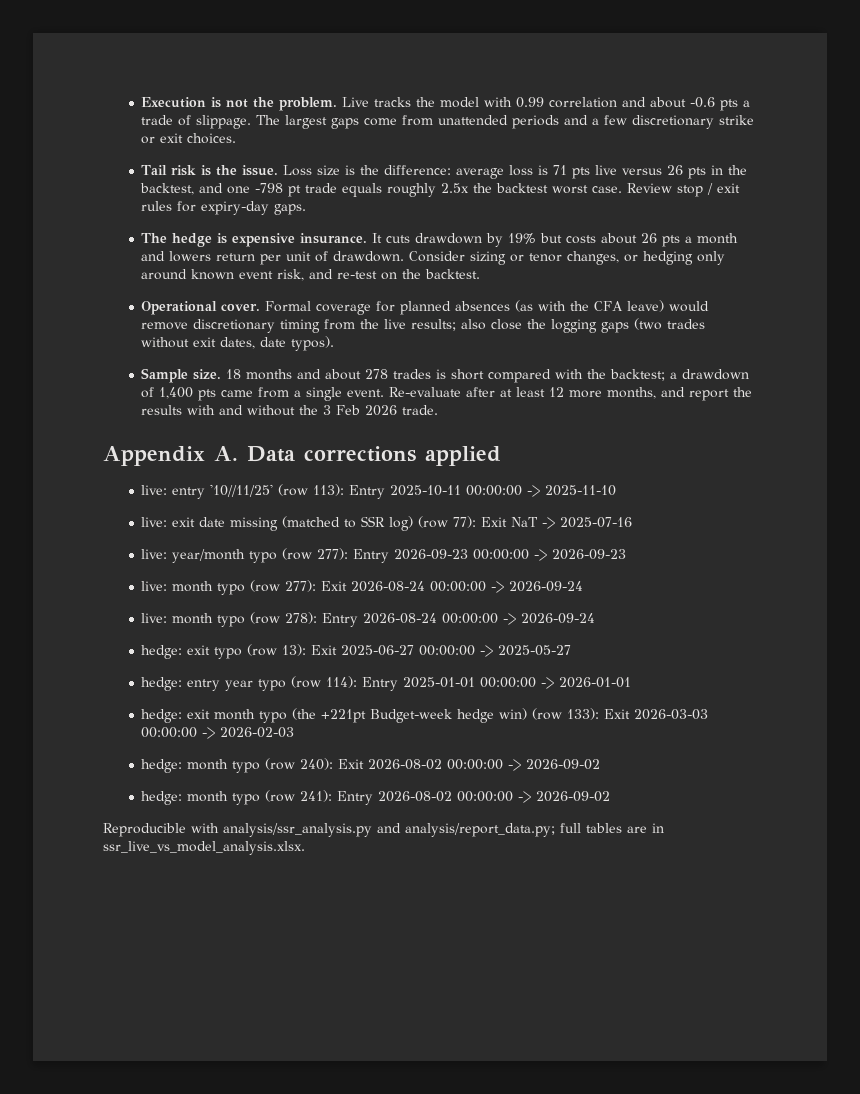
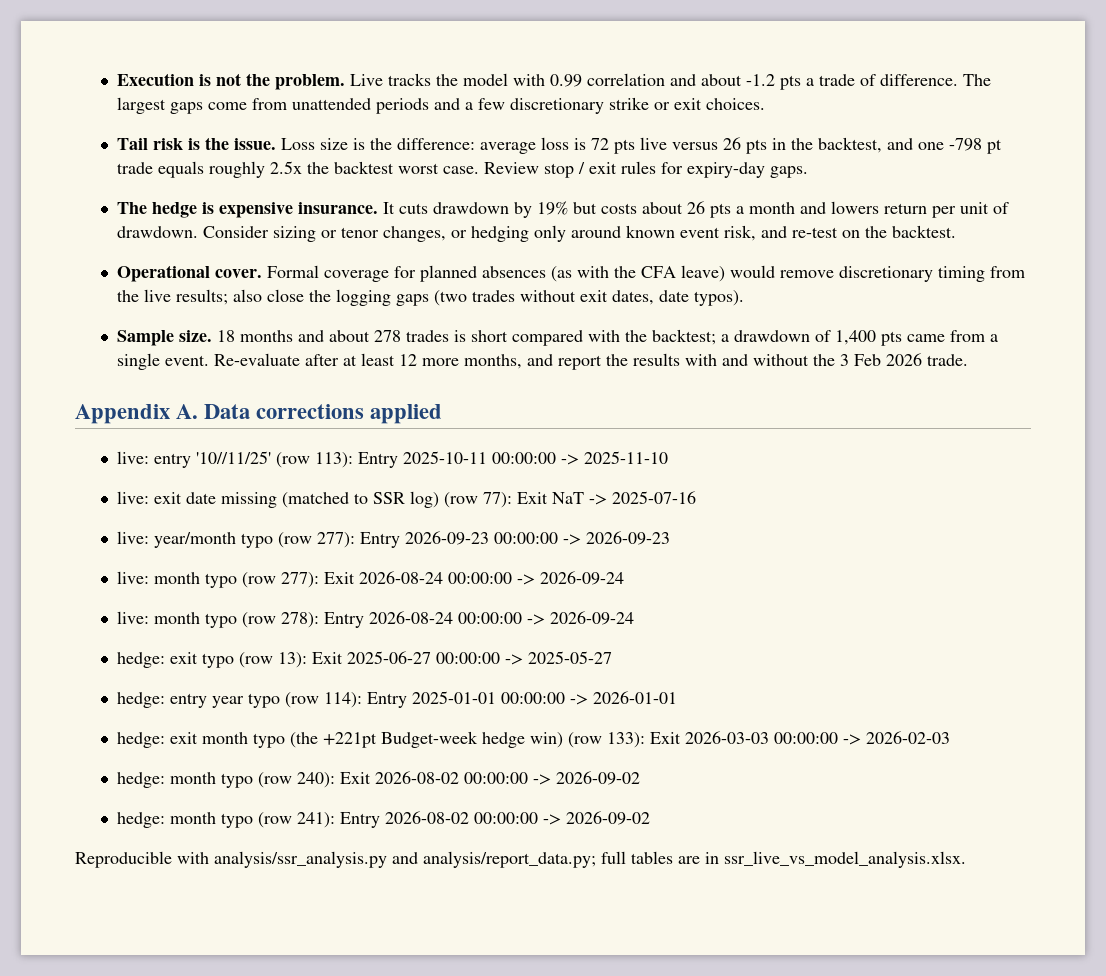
[690,97,716,108] -0.6 -> [746,74,776,86] -1.2
[196,115,252,129] slippage. -> [880,74,959,86] difference.
[553,165,568,175] 71 -> [591,138,610,150] 72

